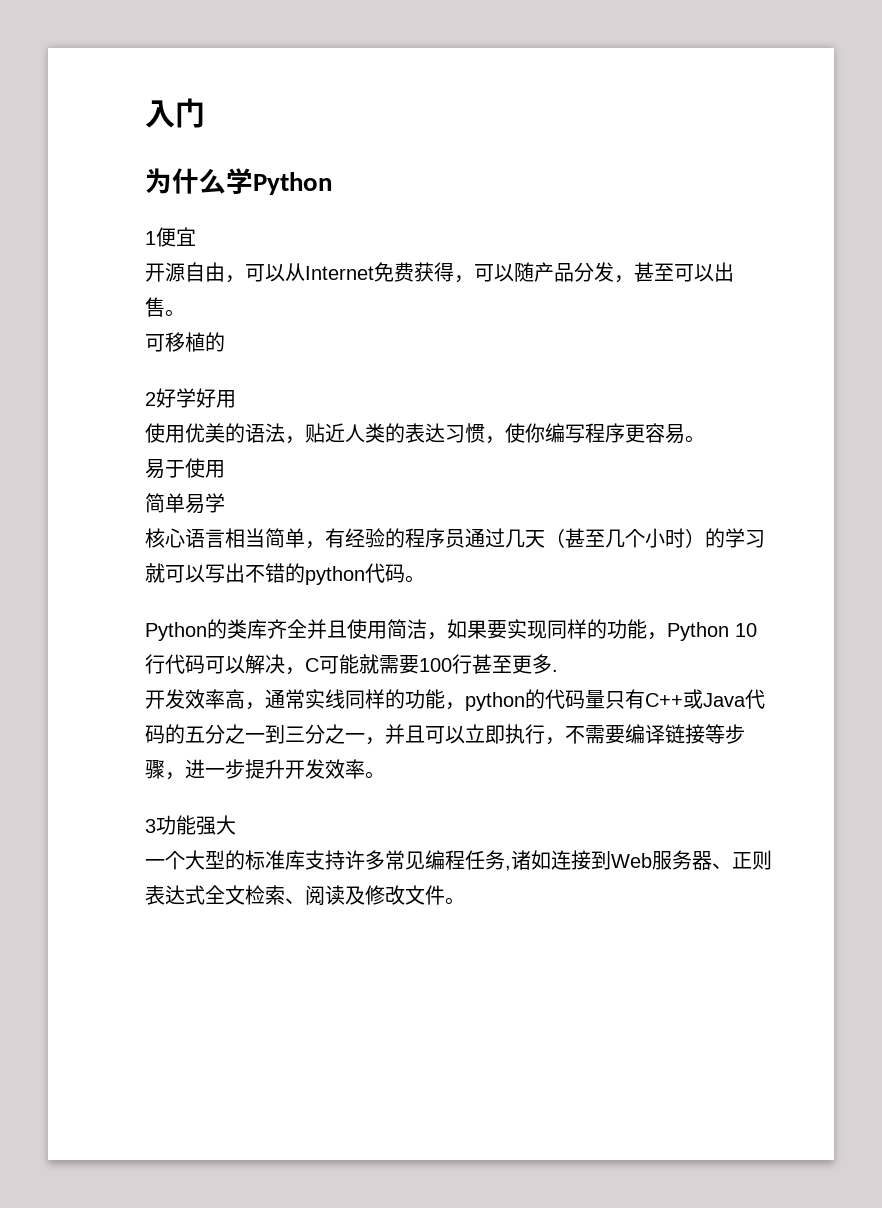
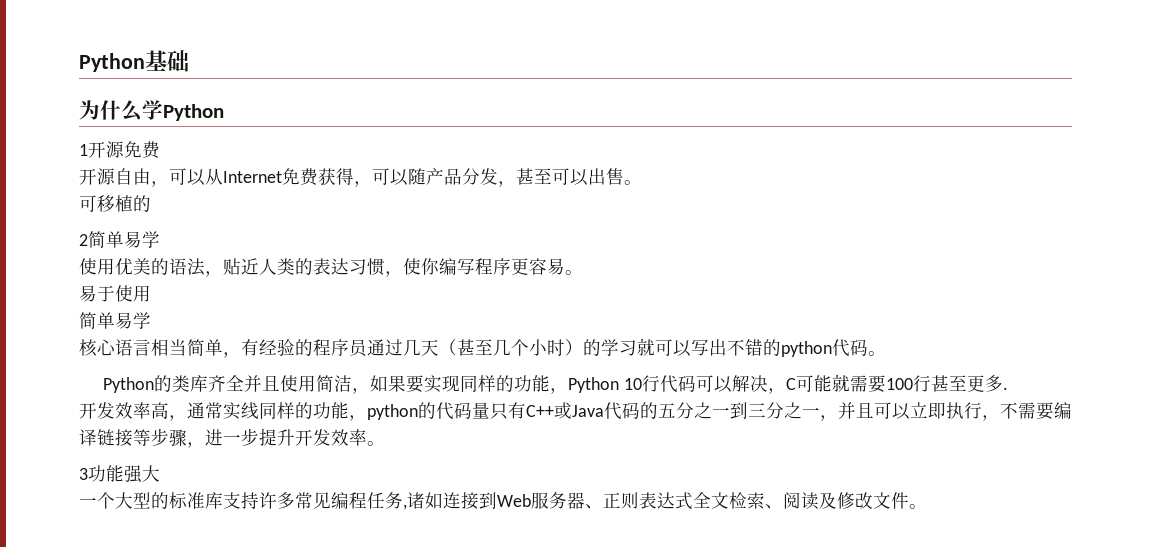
[145,98,205,128] 入门 -> [79,50,189,72] Python基础
[156,227,196,247] 便宜 -> [88,141,160,159] 开源免费
[156,388,236,408] 好学好用 -> [88,231,160,248] 简单易学

